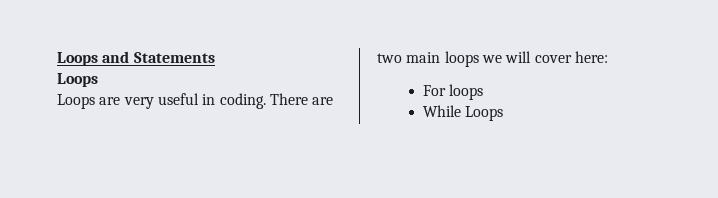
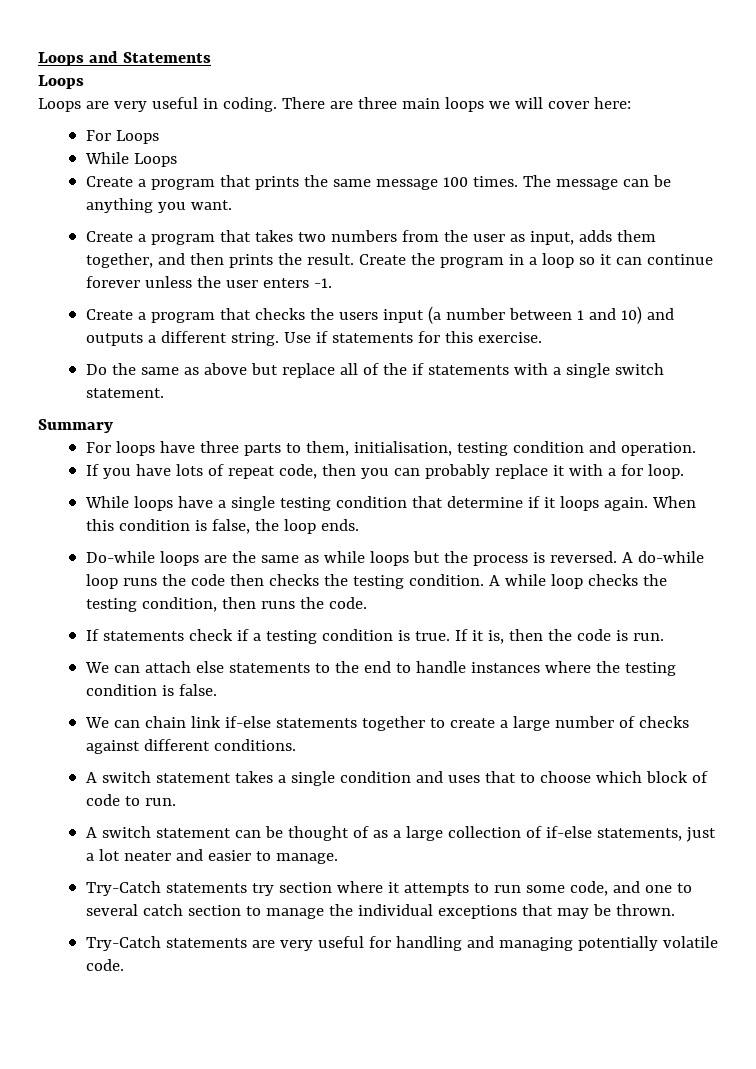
[377,53,402,63] two -> [357,97,397,109] three
[449,84,484,100] loops -> [116,130,160,144] Loops
(504, 113) none -> [86,175,671,190] [86,198,233,213] [86,230,656,245] [86,253,713,268] [86,276,333,288] [86,306,674,324] [86,331,543,346] [86,363,664,378] [86,388,165,398] [38,419,113,433] [86,441,696,456] [86,464,684,479] [85,496,696,511] [86,519,360,534] [86,551,704,566] [86,574,667,589] [86,597,368,612] [86,629,664,644] [85,661,676,676] [86,684,218,696] [85,716,689,731] [86,739,297,754] [86,771,708,786] [86,794,177,806] [86,826,716,842] [86,849,339,864] [86,881,692,896] [86,904,675,919] [86,936,718,951] [86,959,125,971] // Create a program that prints the same message 100 times. The message can be anything you want. // Create a program that takes two numbers from the user as input, adds them together, and then prints the result. Create the program in a loop so it can continue forever unless the user enters -1. // Create a program that checks the users input (a number between 1 and 10) and outputs a different string. Use if statements for this exercise. // Do the same as above but replace all of the if statements with a single switch statement. // Summary // For loops have three parts to them, initialisation, testing condition and operation. // If you have lots of repeat code, then you can probably replace it with a for loop. // While loops have a single testing condition that determine if it loops again. When this condition is false, the loop ends. // Do-while loops are the same as while loops but the process is reversed. A do-while loop runs the code then checks the testing condition. A while loop checks the testing condition, then runs the code. // If statements check if a testing condition is true. If it is, then the code is run. // We can attach else statements to the end to handle instances where the testing condition is false. // We can chain link if-else statements together to create a large number of checks against different conditions. // A switch statement takes a single condition and uses that to choose which block of code to run. // A switch statement can be thought of as a large collection of if-else statements, just a lot neater and easier to manage. // Try-Catch statements try section where it attempts to run some code, and one to several catch section to manage the individual exceptions that may be thrown. // Try-Catch statements are very useful for handling and managing potentially volatile code.

